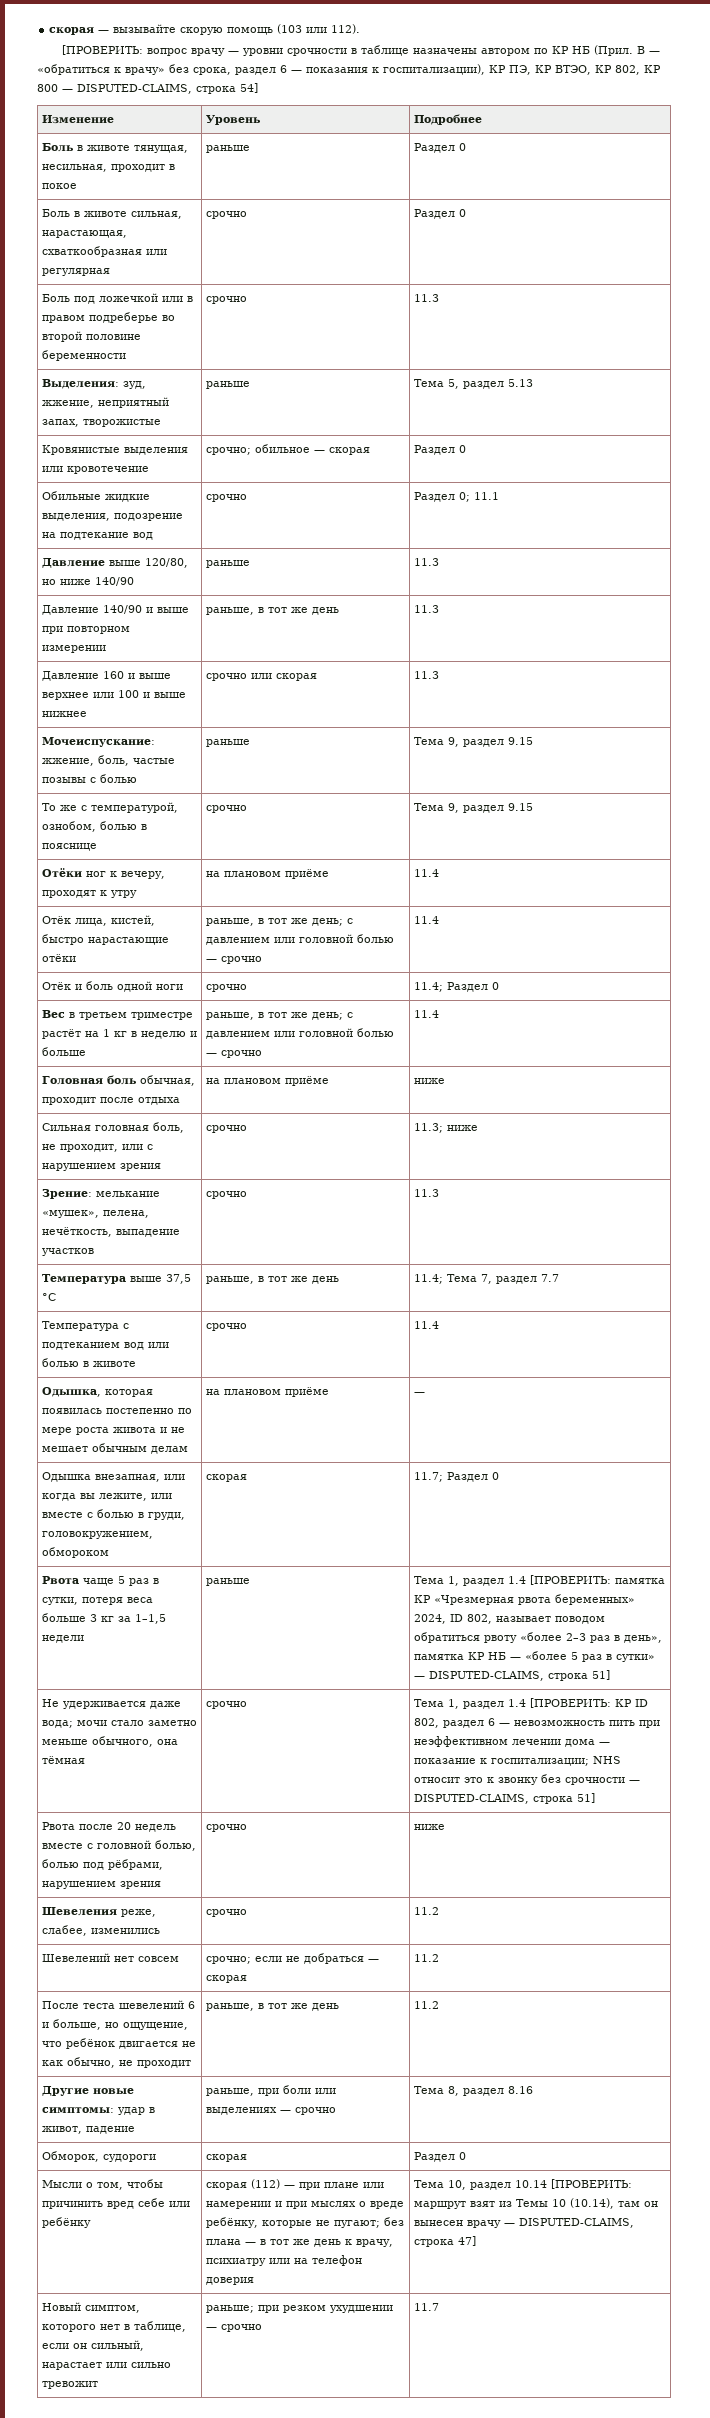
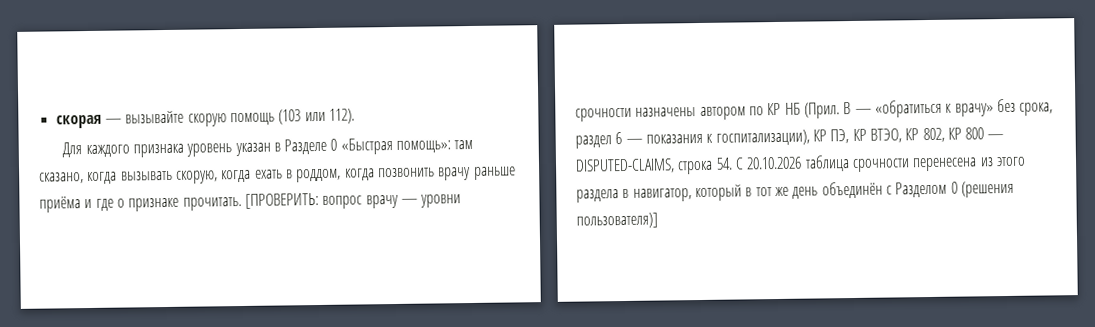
(361, 29) none -> [62,138,474,158] [39,166,516,185] [39,196,242,213] Для каждого признака уровень указан в Разделе 0 «Быстрая помощь»: там сказано, когда вызывать скорую, когда ехать в роддом, когда позвонить врачу раньше приёма и где о признаке прочитать.
[351,45,410,56] в таблице -> (632, 114) none
[240,83,258,93] [41,115,114,124] [205,115,261,125] [413,114,482,125] [41,143,188,153] [41,164,175,172] [41,183,77,189] [205,145,250,153] [413,143,466,153] [41,209,182,219] [41,230,127,238] [41,246,167,257] [41,268,110,276] [205,211,247,219] [413,209,466,219] [41,293,193,304] [41,312,175,323] [41,331,141,342] [41,350,126,361] [205,296,247,304] [413,294,439,302] [41,379,146,389] [41,397,169,408] [41,419,161,427] [205,381,250,389] [413,379,533,389] [41,445,188,455] [41,466,149,474] [205,444,370,455] [413,445,466,455] [41,491,150,502] [41,513,183,521] [41,532,153,540] [205,494,247,502] [413,492,499,502] [41,558,188,568] [41,577,134,586] [205,560,250,568] [413,558,439,566] [41,605,189,615] [41,626,130,634] [41,645,106,653] [205,607,339,615] [413,605,439,613] [41,671,171,681] [41,690,186,700] [41,711,87,717] [205,673,317,681] [413,671,439,679] [41,737,155,747] [41,755,175,766] [41,774,137,783] [205,739,250,747] [413,737,533,747] [41,802,178,813] [41,821,147,832] [41,843,97,851] [205,805,247,813] [413,803,533,813] [41,868,165,879] [41,890,137,898] [205,869,329,879] [413,869,439,877] [41,915,155,926] [41,934,169,945] [41,954,76,962] [205,918,353,926] [205,934,394,945] [205,956,262,964] [413,916,439,924] [41,981,183,992] [205,984,247,992] [413,982,499,992] [41,1010,193,1020] [41,1029,197,1039] [41,1047,86,1056] [205,1012,353,1020] [205,1028,394,1039] [205,1050,262,1058] [413,1010,439,1018] [41,1075,195,1086] [41,1097,180,1105] [205,1076,329,1086] [413,1078,445,1084] [41,1122,184,1133] [41,1144,153,1152] [41,1163,161,1171] [205,1125,247,1133] [413,1123,478,1133] [41,1189,160,1199] [41,1210,149,1218] [41,1227,180,1237] [41,1248,94,1256] [205,1191,247,1199] [413,1189,439,1197] [41,1274,191,1284] [41,1293,56,1301] [205,1276,339,1284] [413,1274,559,1284] [41,1321,129,1331] [41,1342,169,1350] [41,1358,136,1367] [205,1323,247,1331] [413,1321,439,1329] [41,1387,153,1397] [41,1408,192,1414] [41,1427,185,1435] [41,1443,188,1454] [205,1387,329,1397] [413,1392,425,1395] [41,1472,185,1482] [41,1493,172,1501] [41,1509,185,1520] [41,1531,153,1539] [41,1547,109,1558] [205,1474,247,1482] [413,1472,499,1482] [41,1576,159,1586] [41,1597,153,1605] [41,1613,166,1624] [41,1635,84,1643] [205,1578,250,1586] [413,1575,665,1586] [413,1594,635,1605] [413,1614,605,1624] [413,1632,662,1643] [413,1651,655,1662] [413,1670,610,1681] [41,1699,181,1709] [41,1720,197,1728] [41,1736,178,1747] [41,1756,85,1764] [205,1701,247,1709] [413,1698,648,1709] [413,1718,660,1728] [413,1736,610,1747] [413,1756,621,1766] [413,1774,640,1785] [413,1793,595,1804] [41,1822,176,1832] [41,1840,196,1851] [41,1859,163,1870] [41,1881,161,1889] [205,1824,247,1832] [413,1824,445,1830] [41,1907,156,1917] [41,1925,160,1936] [205,1909,247,1917] [413,1907,439,1915] [41,1953,179,1962] [205,1953,379,1964] [205,1975,247,1983] [413,1954,439,1962] [41,2000,195,2009] [41,2019,188,2030] [41,2038,196,2049] [41,2057,191,2068] [205,2003,339,2011] [413,2001,439,2009] [41,2086,134,2096] [41,2107,155,2115] [41,2126,135,2134] [205,2085,336,2096] [205,2107,336,2115] [413,2086,533,2096] [41,2151,156,2162] [205,2154,247,2162] [413,2152,466,2162] [41,2179,163,2190] [41,2198,190,2209] [41,2217,91,2228] [205,2179,384,2190] [205,2201,404,2209] [205,2217,404,2228] [205,2239,393,2247] [205,2255,362,2266] [205,2277,254,2285] [413,2179,632,2190] [413,2198,658,2209] [413,2218,634,2228] [413,2236,476,2247] [41,2302,140,2313] [41,2321,186,2332] [41,2340,144,2351] [41,2362,171,2370] [41,2381,98,2389] [205,2305,393,2313] [205,2324,262,2332] [413,2303,439,2311] 54] // Изменение | Уровень | Подробнее // Боль в животе тянущая, несильная, проходит в покое | раньше | Раздел 0 // Боль в животе сильная, нарастающая, схваткообразная или регулярная | срочно | Раздел 0 // Боль под ложечкой или в правом подреберье во второй половине беременности | срочно | 11.3 // Выделения: зуд, жжение, неприятный запах, творожистые | раньше | Тема 5, раздел 5.13 // Кровянистые выделения или кровотечение | срочно; обильное — скорая | Раздел 0 // Обильные жидкие выделения, подозрение на подтекание вод | срочно | Раздел 0; 11.1 // Давление выше 120/80, но ниже 140/90 | раньше | 11.3 // Давление 140/90 и выше при повторном измерении | раньше, в тот же день | 11.3 // Давление 160 и выше верхнее или 100 и выше нижнее | срочно или скорая | 11.3 // Мочеиспускание: жжение, боль, частые позывы с болью | раньше | Тема 9, раздел 9.15 // То же с температурой, ознобом, болью в пояснице | срочно | Тема 9, раздел 9.15 // Отёки ног к вечеру, проходят к утру | на плановом приёме | 11.4 // Отёк лица, кистей, быстро нарастающие отёки | раньше, в тот же день; с давлением или головной болью — срочно | 11.4 // Отёк и боль одной ноги | срочно | 11.4; Раздел 0 // Вес в третьем триместре растёт на 1 кг в неделю и больше | раньше, в тот же день; с давлением или головной болью — срочно | 11.4 // Головная боль обычная, проходит после отдыха | на плановом приёме | ниже // Сильная головная боль, не проходит, или с нарушением зрения | срочно | 11.3; ниже // Зрение: мелькание «мушек», пелена, нечёткость, выпадение участков | срочно | 11.3 // Температура выше 37,5 °C | раньше, в тот же день | 11.4; Тема 7, раздел 7.7 // Температура с подтеканием вод или болью в животе | срочно | 11.4 // Одышка, которая появилась постепенно по мере роста живота и не мешает обычным делам | на плановом приёме | — // Одышка внезапная, или когда вы лежите, или вместе с болью в груди, головокружением, обмороком | скорая | 11.7; Раздел 0 // Рвота чаще 5 раз в сутки, потеря веса больше 3 кг за 1–1,5 недели | раньше | Тема 1, раздел 1.4 [ПРОВЕРИТЬ: памятка КР «Чрезмерная рвота беременных» 2024, ID 802, называет поводом обратиться рвоту «более 2–3 раз в день», памятка КР НБ — «более 5 раз в сутки» — DISPUTED-CLAIMS, строка 51] // Не удерживается даже вода; мочи стало заметно меньше обычного, она тёмная | срочно | Тема 1, раздел 1.4 [ПРОВЕРИТЬ: КР ID 802, раздел 6 — невозможность пить при неэффективном лечении дома — показание к госпитализации; NHS относит это к звонку без срочности — DISPUTED-CLAIMS, строка 51] // Рвота после 20 недель вместе с головной болью, болью под рёбрами, нарушением зрения | срочно | ниже // Шевеления реже, слабее, изменились | срочно | 11.2 // Шевелений нет совсем | срочно; если не добраться — скорая | 11.2 // После теста шевелений 6 и больше, но ощущение, что ребёнок двигается не как обычно, не проходит | раньше, в тот же день | 11.2 // Другие новые симптомы: удар в живот, падение | раньше, при боли или выделениях — срочно | Тема 8, раздел 8.16 // Обморок, судороги | скорая | Раздел 0 // Мысли о том, чтобы причинить вред себе или ребёнку | скорая (112) — при плане или намерении и при мыслях о вреде ребёнку, которые не пугают; без плана — в тот же день к врачу, психиатру или на телефон доверия | Тема 10, раздел 10.14 [ПРОВЕРИТЬ: маршрут взят из Темы 10 (10.14), там он вынесен врачу — DISPUTED-CLAIMS, строка 47] // Новый симптом, которого нет в таблице, если он сильный, нарастает или сильно тревожит | раньше; при резком ухудшении — срочно | 11.7 -> [715,155,1026,173] [576,180,1014,203] [576,212,658,229] 54. С 20.10.2026 таблица срочности перенесена из этого раздела в навигатор, который в тот же день объединён с Разделом 0 (решения пользователя)]

